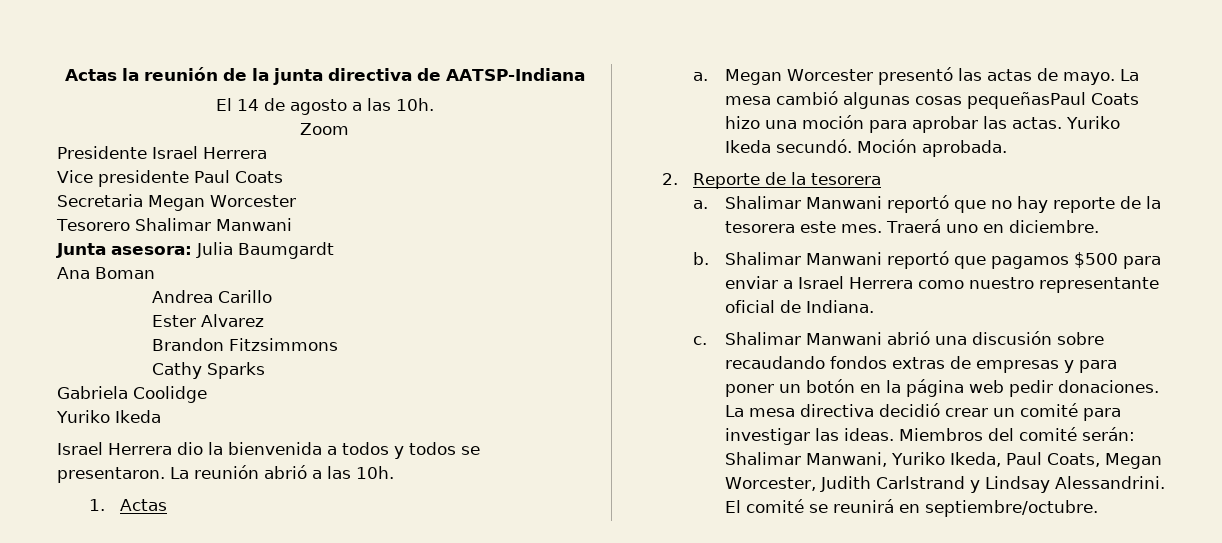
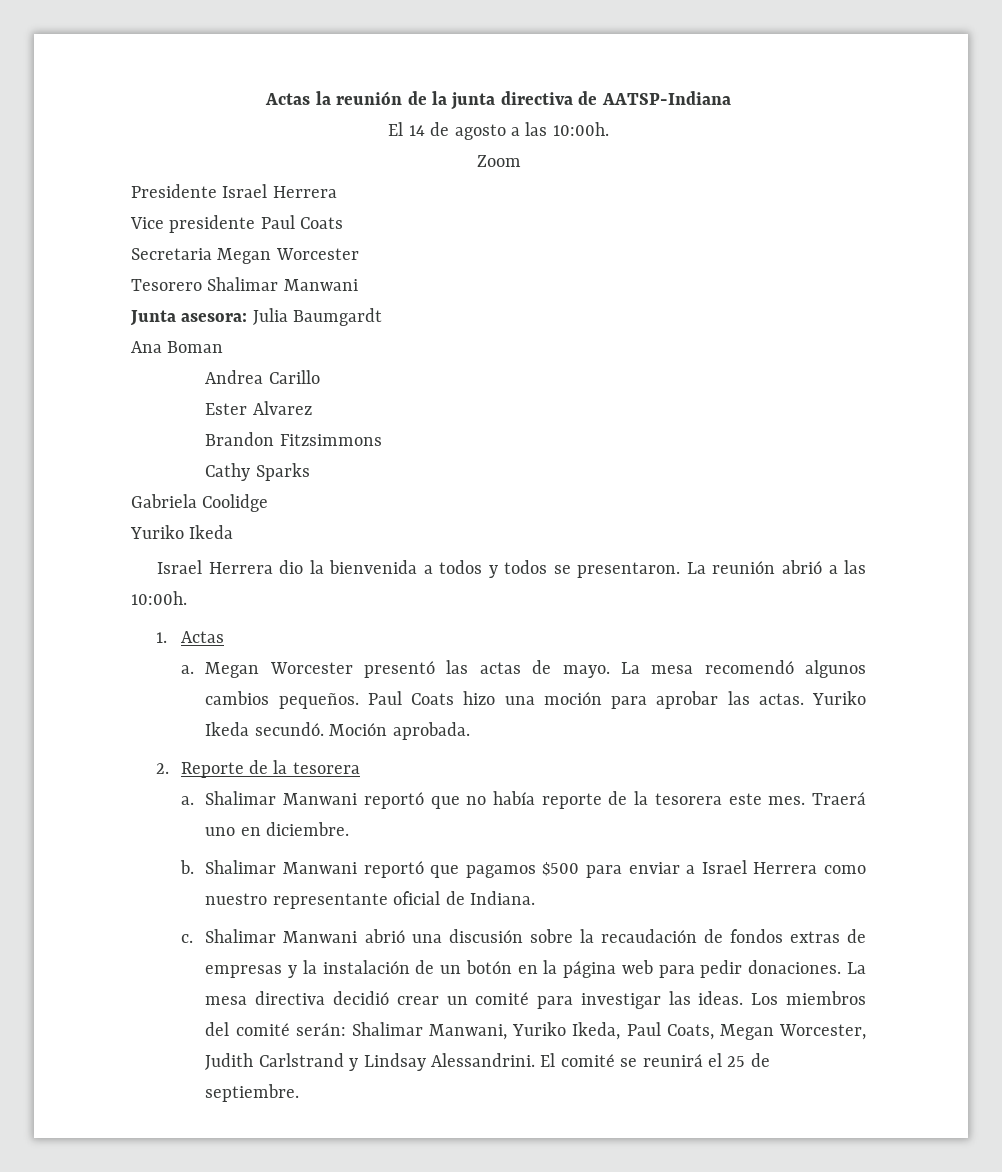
[395,98,434,111] 10h. -> [552,122,609,136] 10:00h.
[356,466,394,479] 10h. -> [131,591,187,605] 10:00h.
[775,91,1086,109] cambió algunas cosas pequeñasPaul -> [704,660,866,678] [205,691,402,709] recomendó algunos cambios pequeños. Paul
[1016,196,1048,213] hay -> [492,791,535,805] había
[724,356,825,369] recaudando -> [579,929,723,943] la recaudación de
[1078,360,1117,373] [724,384,774,397] para poner -> [302,960,435,974] la instalación de
(1004, 386) none -> [658,965,695,978] para
[898,428,983,441] Miembros -> [751,991,866,1005] Los miembros
[898,500,1098,517] en septiembre/octubre. -> [707,1053,770,1067] [205,1084,300,1102] el 25 de septiembre.

